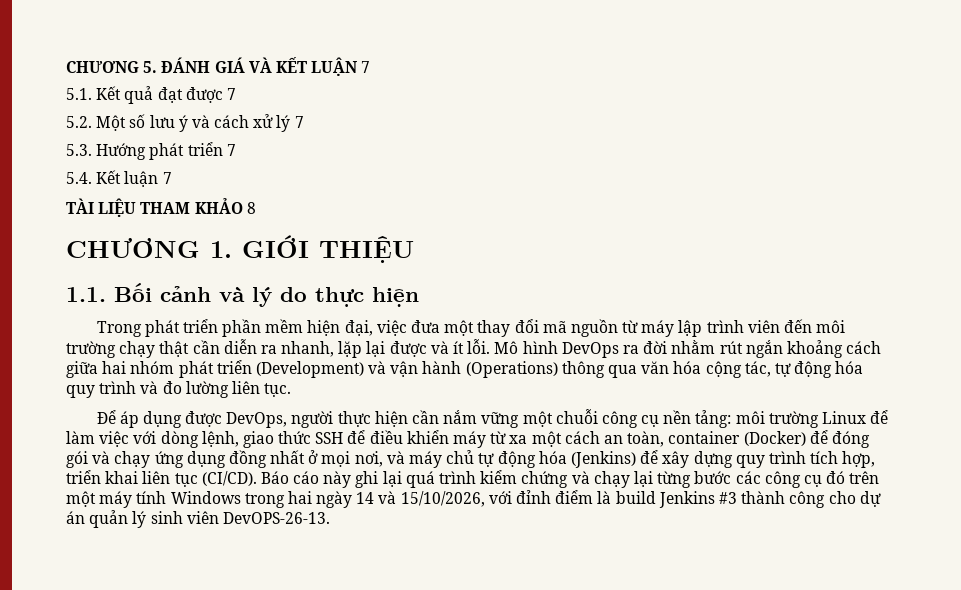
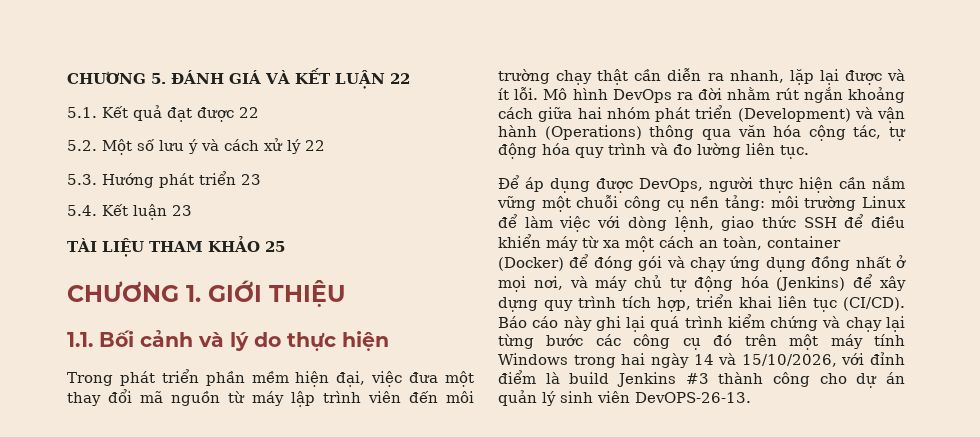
[361,61,371,73] 7 -> [389,73,410,84] 22
[226,88,236,100] 7 -> [239,107,259,118] 22
[294,116,304,128] 7 -> [305,140,325,151] 22
[226,144,236,156] 7 -> [241,174,261,185] 23
[162,172,172,184] 7 -> [172,205,192,216] 23
[246,202,256,214] 8 -> [265,241,285,252] 25

